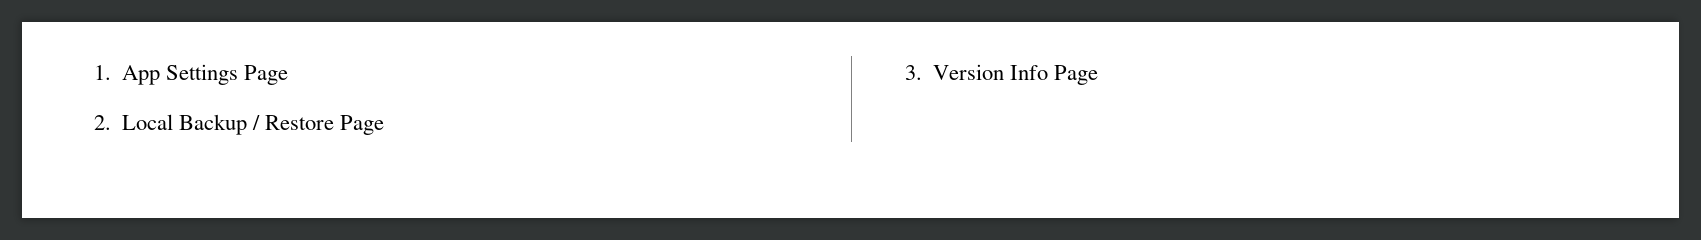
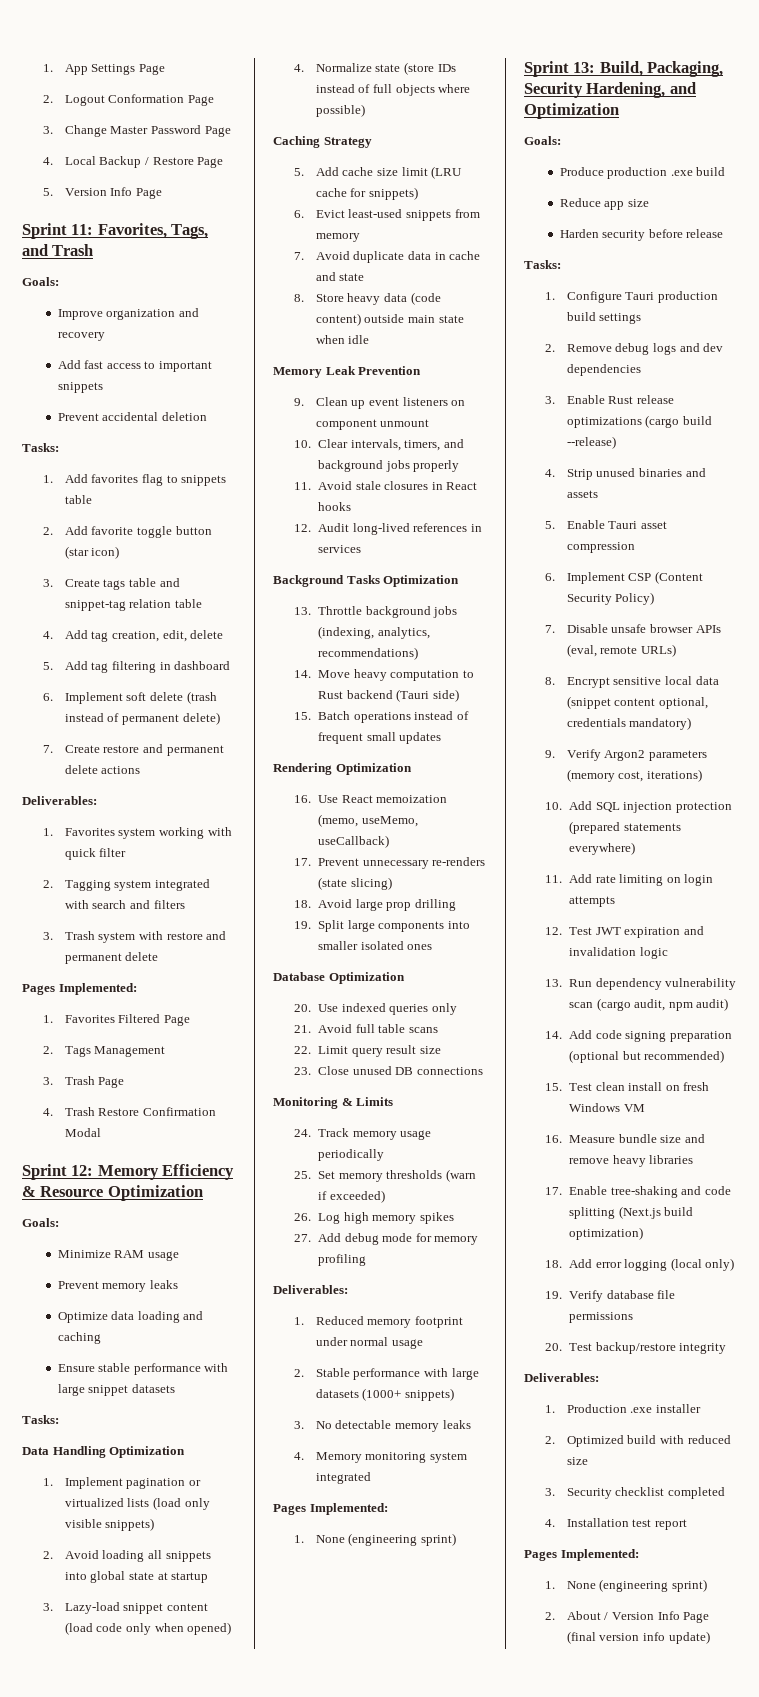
(111, 122) none -> [64,94,214,106] [43,125,231,137] [43,157,54,165] Logout Conformation Page // 3. Change Master Password Page // 4.
[904,64,1099,85] 3. Version Info Page -> [43,187,162,199] [22,223,209,239] [22,244,94,256] [22,277,59,286] [57,308,199,320] [57,332,105,341] [57,360,212,372] [57,382,103,393] [57,412,207,421] [22,443,59,452] [43,474,227,486] [64,495,92,504] [43,526,212,538] [64,546,120,559] [43,578,180,590] [64,599,202,611] [43,630,224,642] [43,661,231,673] [43,691,217,704] [64,712,220,725] [43,744,224,756] [64,765,141,774] [22,796,97,805] [43,827,232,839] [64,848,127,860] [43,879,210,891] [64,900,185,909] [43,931,227,943] [64,952,159,964] [22,983,137,995] [43,1014,190,1026] [43,1046,166,1057] [43,1076,125,1088] [43,1107,216,1116] [64,1128,101,1137] [22,1164,235,1180] [22,1185,203,1201] [22,1218,59,1227] [57,1250,179,1261] [57,1280,178,1292] [57,1311,204,1323] [57,1332,101,1344] [57,1363,229,1375] [57,1384,175,1396] [22,1415,59,1424] [22,1446,186,1458] [43,1477,201,1489] [64,1497,210,1510] [64,1518,155,1531] [43,1550,211,1562] [64,1571,209,1583] [43,1602,208,1614] [64,1622,232,1635] [294,62,456,75] [315,84,471,96] [315,104,365,117] [273,136,372,148] [294,166,463,179] [315,187,418,200] [294,209,480,221] [315,233,360,242] [294,251,481,263] [315,272,365,281] [294,292,441,305] [315,313,464,326] [315,335,370,344] [273,366,422,378] [294,397,466,409] [315,419,430,430] [294,439,464,451] [317,460,460,472] [294,481,478,490] [317,502,351,511] [294,523,482,535] [317,545,361,553] [273,575,460,587] [294,606,458,618] [317,626,430,639] [317,647,418,660] [294,669,474,681] [317,689,459,702] [294,711,469,723] [317,732,442,744] [273,763,412,775] [294,795,448,803] [317,814,418,827] [317,835,389,848] [294,857,486,869] [317,877,392,890] [294,899,456,911] [294,920,470,932] [317,941,433,950] [273,972,405,984] [294,1003,457,1015] [294,1024,438,1033] [294,1045,441,1057] [294,1066,483,1075] [273,1097,394,1109] [294,1128,432,1140] [317,1149,384,1161] [294,1169,476,1182] [317,1190,385,1203] [294,1212,454,1224] [294,1233,479,1245] [317,1254,366,1266] [273,1285,348,1294] [294,1316,463,1328] [315,1337,423,1349] [294,1368,479,1380] [315,1388,454,1401] [294,1420,471,1432] [294,1452,467,1463] [315,1472,371,1484] [273,1503,388,1515] [294,1533,456,1546] [524,61,724,77] [524,82,696,98] [524,103,619,119] [524,136,561,145] [559,167,726,179] [559,198,649,210] [559,229,724,241] [524,260,561,269] [545,291,718,303] [566,312,642,324] [545,343,724,355] [566,364,641,376] [545,395,674,404] [566,415,712,428] [566,436,616,449] [545,468,706,480] [566,490,598,498] [545,520,667,529] [566,542,635,553] [545,571,703,584] [566,592,655,605] [545,624,721,633] [566,644,676,657] [545,676,719,688] [566,696,708,709] [566,717,692,730] [545,749,707,761] [566,769,702,782] [545,801,732,813] [568,821,681,834] [568,842,635,855] [545,874,714,886] [568,896,615,907] [545,926,704,938] [568,947,668,959] [545,978,737,990] [568,998,729,1011] [545,1030,732,1042] [568,1050,725,1063] [545,1082,710,1091] [568,1103,645,1112] [545,1134,705,1143] [568,1155,694,1167] [545,1186,731,1198] [568,1206,694,1219] [568,1227,643,1240] [545,1258,735,1271] [545,1290,676,1302] [568,1312,633,1323] [545,1342,727,1354] [524,1373,599,1382] [545,1404,701,1413] [545,1435,731,1447] [566,1457,588,1465] [545,1487,725,1499] [545,1518,687,1530] [524,1549,639,1561] [545,1579,707,1592] [545,1611,710,1623] [566,1631,710,1644] 5. Version Info Page // Sprint 11: Favorites, Tags, and Trash // Goals: // Improve organization and recovery // Add fast access to important snippets // Prevent accidental deletion // Tasks: // 1. Add favorites flag to snippets table // 2. Add favorite toggle button (star icon) // 3. Create tags table and snippet-tag relation table // 4. Add tag creation, edit, delete // 5. Add tag filtering in dashboard // 6. Implement soft delete (trash instead of permanent delete) // 7. Create restore and permanent delete actions // Deliverables: // 1. Favorites system working with quick filter // 2. Tagging system integrated with search and filters // 3. Trash system with restore and permanent delete // Pages Implemented: // 1. Favorites Filtered Page // 2. Tags Management // 3. Trash Page // 4. Trash Restore Confirmation Modal // Sprint 12: Memory Efficiency & Resource Optimization // Goals: // Minimize RAM usage // Prevent memory leaks // Optimize data loading and caching // Ensure stable performance with large snippet datasets // Tasks: // Data Handling Optimization // 1. Implement pagination or virtualized lists (load only visible snippets) // 2. Avoid loading all snippets into global state at startup // 3. Lazy-load snippet content (load code only when opened) // 4. Normalize state (store IDs instead of full objects where possible) // Caching Strategy // 5. Add cache size limit (LRU cache for snippets) // 6. Evict least-used snippets from memory // 7. Avoid duplicate data in cache and state // 8. Store heavy data (code content) outside main state when idle // Memory Leak Prevention // 9. Clean up event listeners on component unmount // 10. Clear intervals, timers, and background jobs properly // 11. Avoid stale closures in React hooks // 12. Audit long-lived references in services // Background Tasks Optimization // 13. Throttle background jobs (indexing, analytics, recommendations) // 14. Move heavy computation to Rust backend (Tauri side) // 15. Batch operations instead of frequent small updates // Rendering Optimization // 16. Use React memoization (memo, useMemo, useCallback) // 17. Prevent unnecessary re-renders (state slicing) // 18. Avoid large prop drilling // 19. Split large components into smaller isolated ones // Database Optimization // 20. Use indexed queries only // 21. Avoid full table scans // 22. Limit query result size // 23. Close unused DB connections // Monitoring & Limits // 24. Track memory usage periodically // 25. Set memory thresholds (warn if exceeded) // 26. Log high memory spikes // 27. Add debug mode for memory profiling // Deliverables: // 1. Reduced memory footprint under normal usage // 2. Stable performance with large datasets (1000+ snippets) // 3. No detectable memory leaks // 4. Memory monitoring system integrated // Pages Implemented: // 1. None (engineering sprint) // Sprint 13: Build, Packaging, Security Hardening, and Optimization // Goals: // Produce production .exe build // Reduce app size // Harden security before release // Tasks: // 1. Configure Tauri production build settings // 2. Remove debug logs and dev dependencies // 3. Enable Rust release optimizations (cargo build --release) // 4. Strip unused binaries and assets // 5. Enable Tauri asset compression // 6. Implement CSP (Content Security Policy) // 7. Disable unsafe browser APIs (eval, remote URLs) // 8. Encrypt sensitive local data (snippet content optional, credentials mandatory) // 9. Verify Argon2 parameters (memory cost, iterations) // 10. Add SQL injection protection (prepared statements everywhere) // 11. Add rate limiting on login attempts // 12. Test JWT expiration and invalidation logic // 13. Run dependency vulnerability scan (cargo audit, npm audit) // 14. Add code signing preparation (optional but recommended) // 15. Test clean install on fresh Windows VM // 16. Measure bundle size and remove heavy libraries // 17. Enable tree-shaking and code splitting (Next.js build optimization) // 18. Add error logging (local only) // 19. Verify database file permissions // 20. Test backup/restore integrity // Deliverables: // 1. Production .exe installer // 2. Optimized build with reduced size // 3. Security checklist completed // 4. Installation test report // Pages Implemented: // 1. None (engineering sprint) // 2. About / Version Info Page (final version info update)

